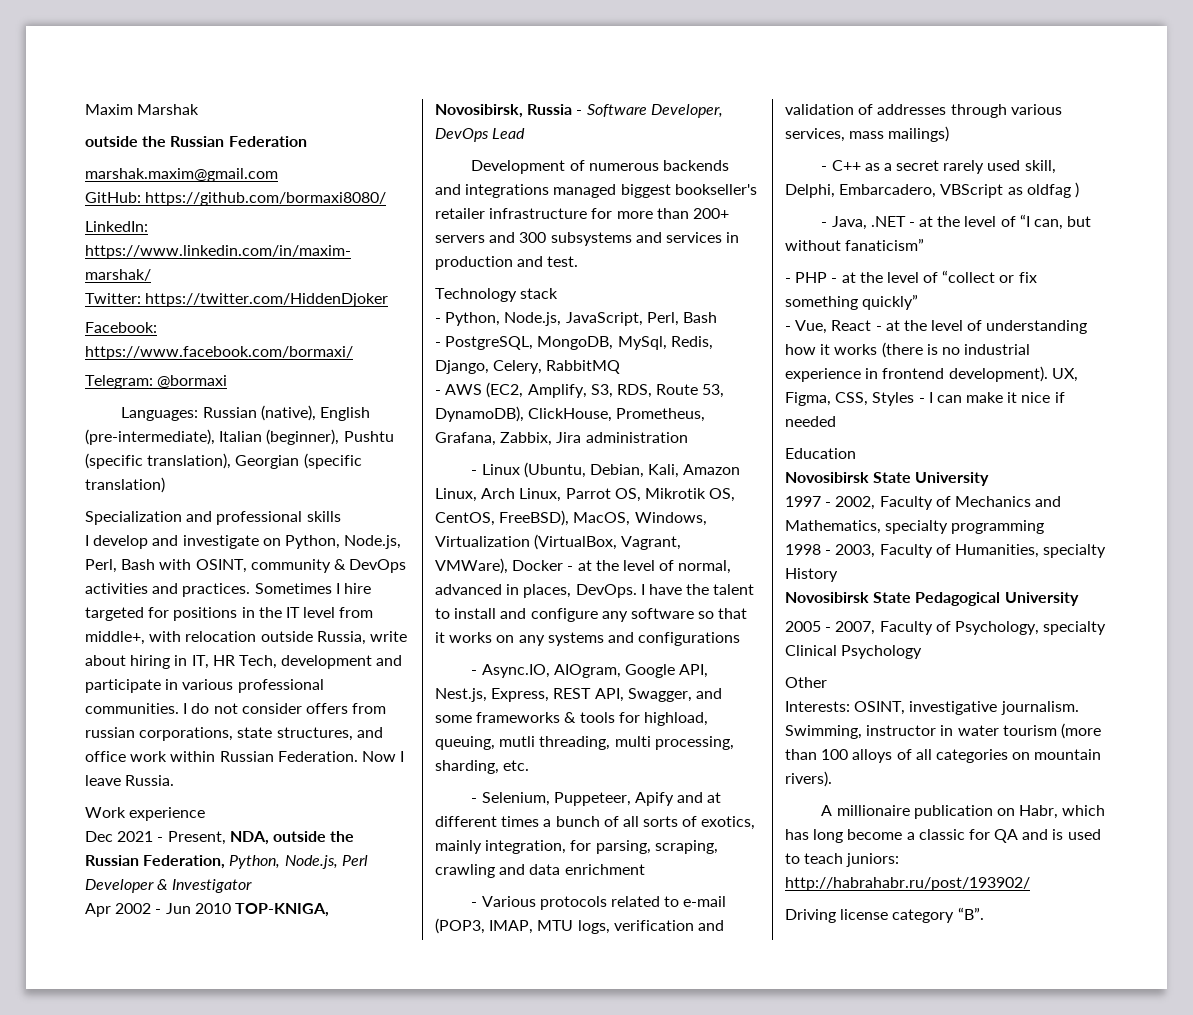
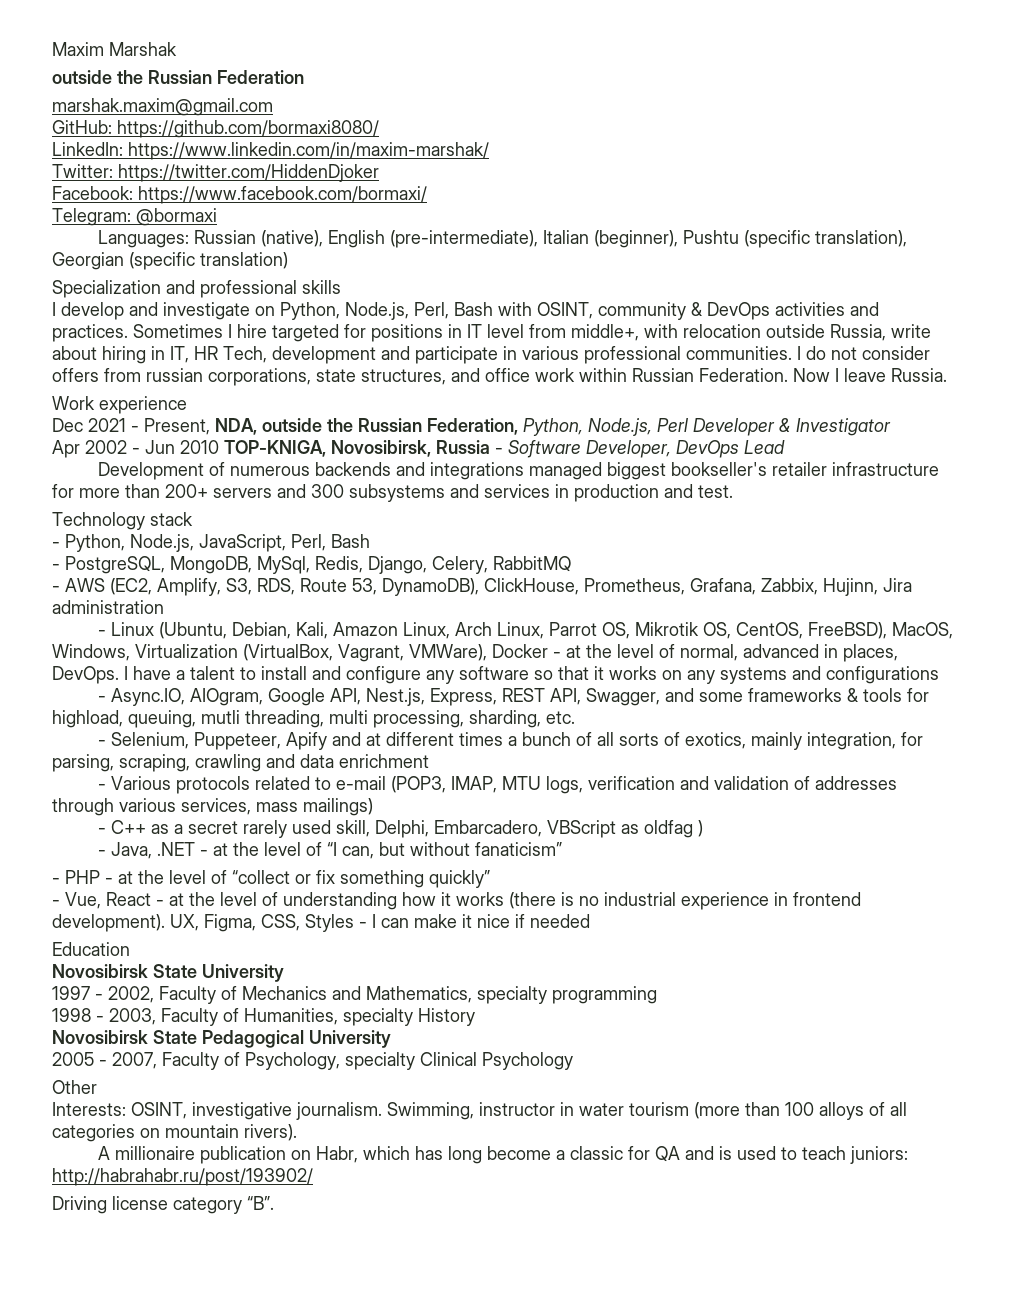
[258,607,282,618] the -> (462, 331) none
(553, 439) none -> [823,578,878,596] Hujinn,
[686,584,710,595] the -> [176,670,185,680] a

